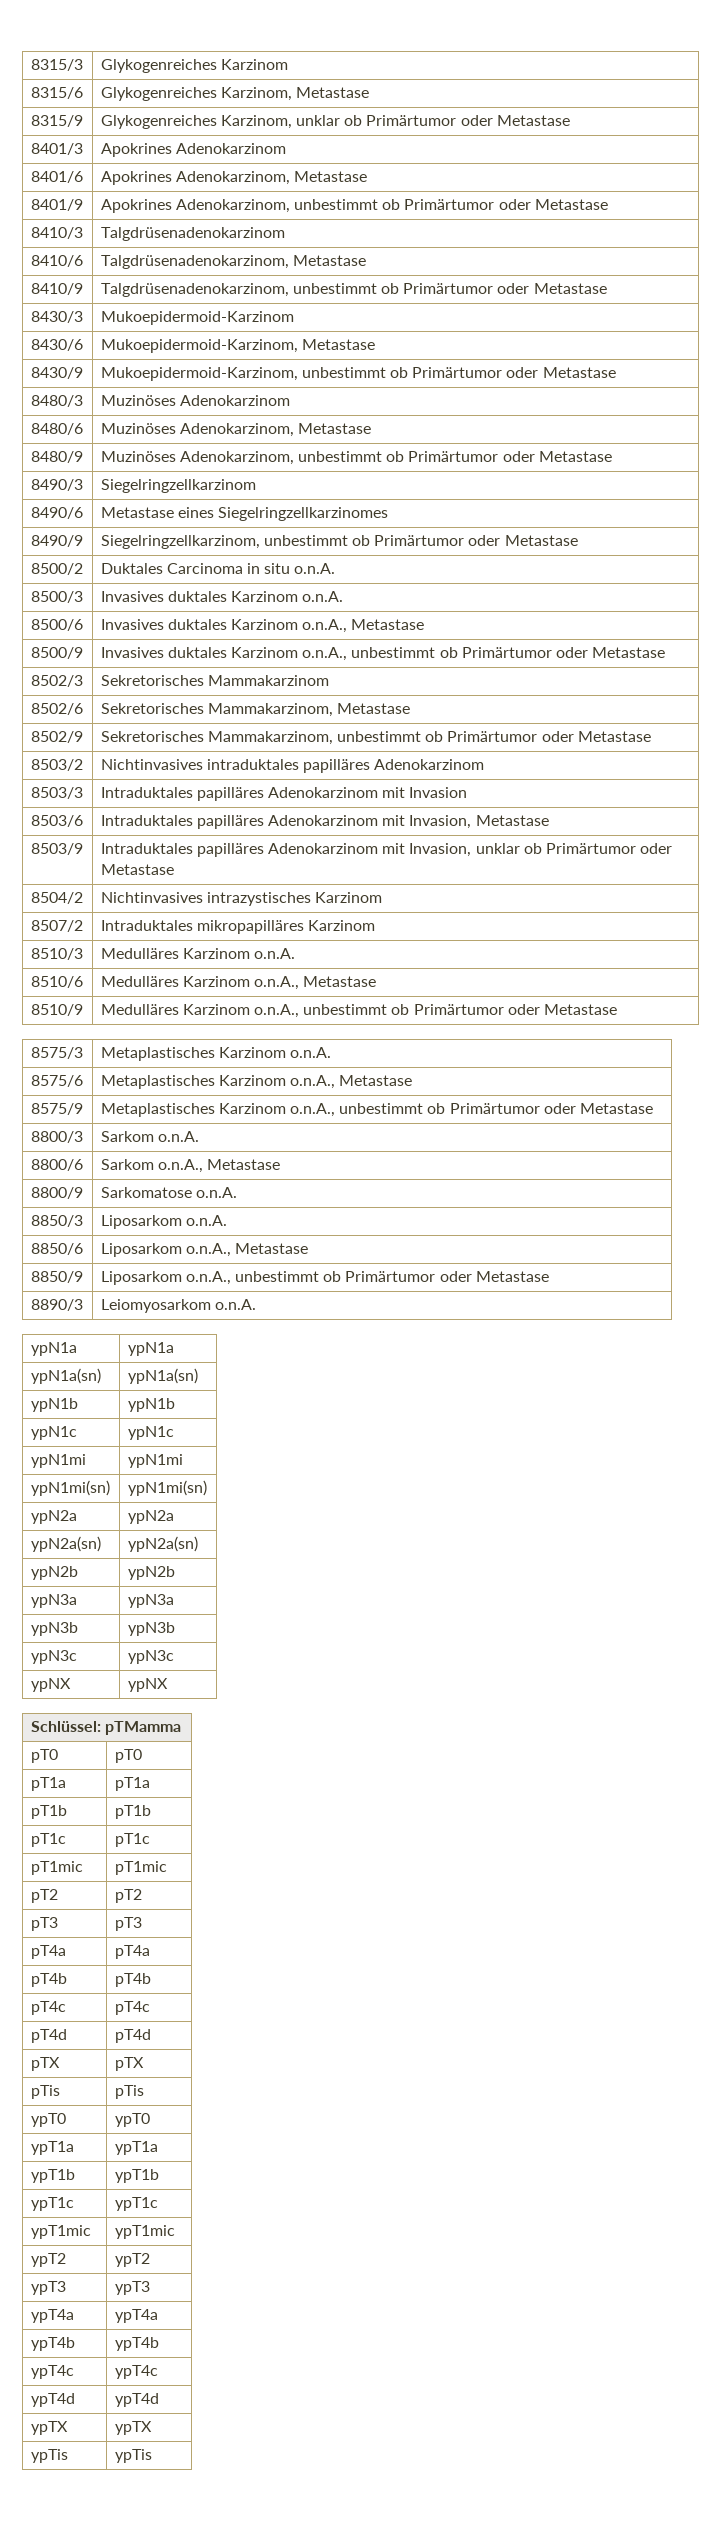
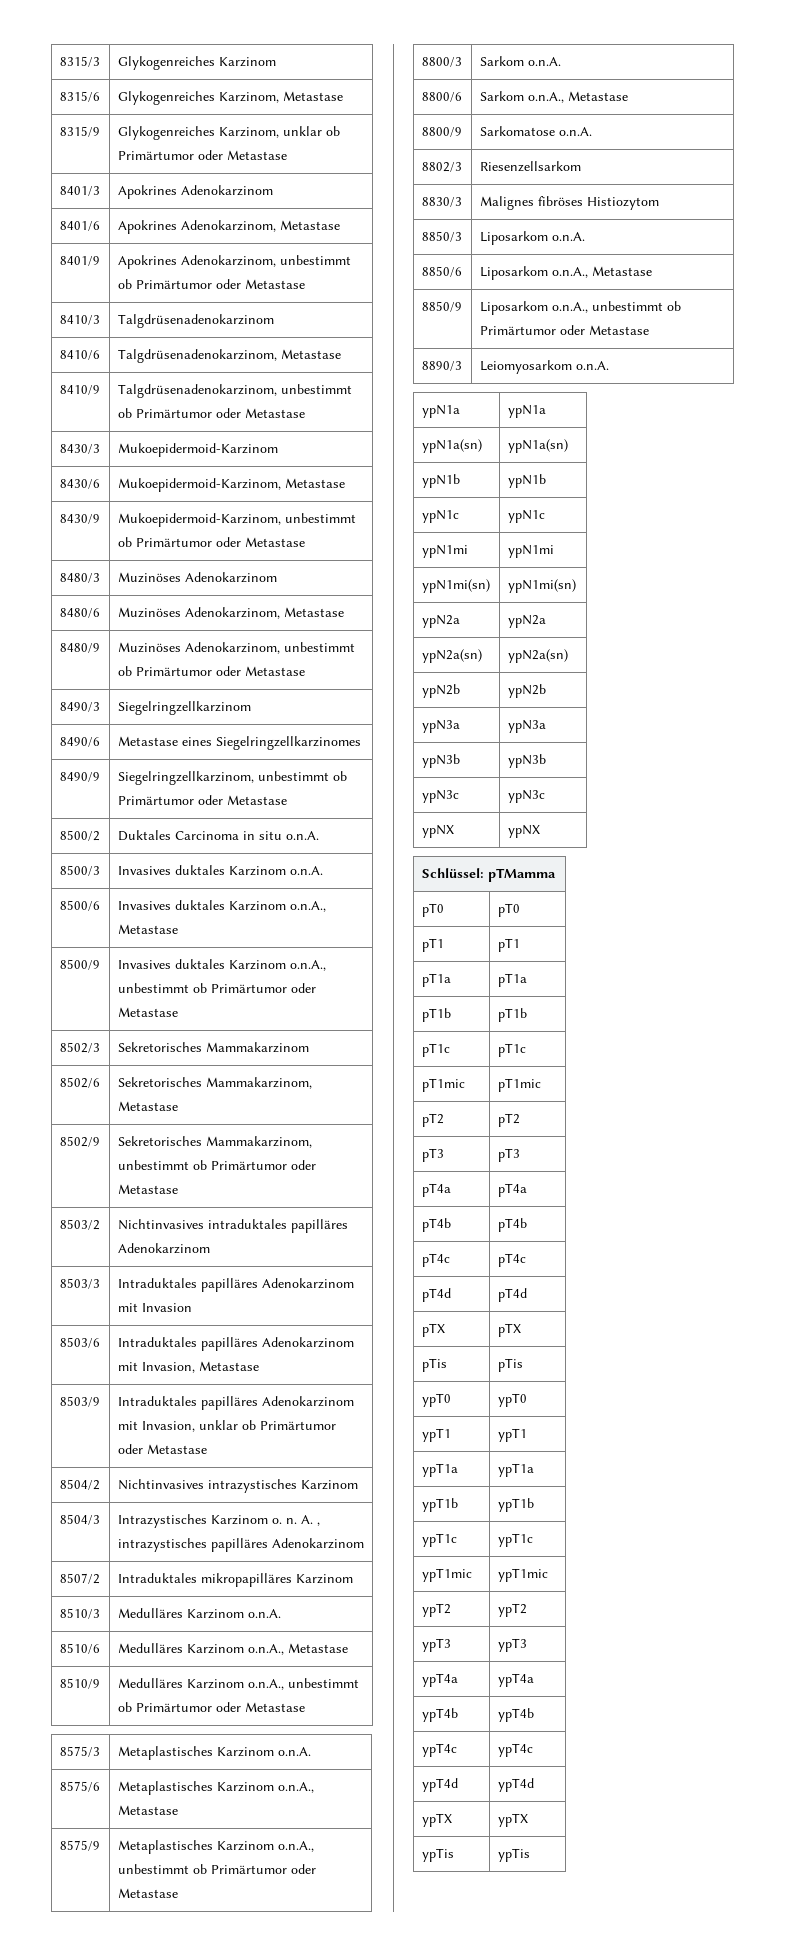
(383, 897) none -> [59,1514,100,1525] [117,1514,320,1528] [117,1538,364,1552] // 8504/3 | Intrazystisches Karzinom o. n. A. , intrazystisches papilläres Adenokarzinom
(237, 1192) none -> [421,162,462,172] [479,161,581,172] [421,197,462,207] [479,196,659,210] // 8802/3 | Riesenzellsarkom // 8830/3 | Malignes fibröses Histiozytom
(142, 1756) none -> [421,938,444,952] [497,938,520,952] // pT1 | pT1
(150, 2120) none -> [421,1428,451,1442] [497,1428,527,1442] // ypT1 | ypT1

